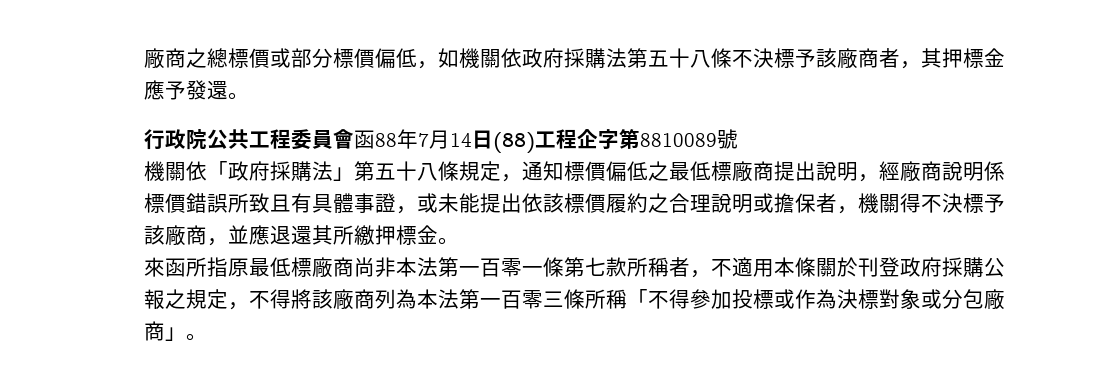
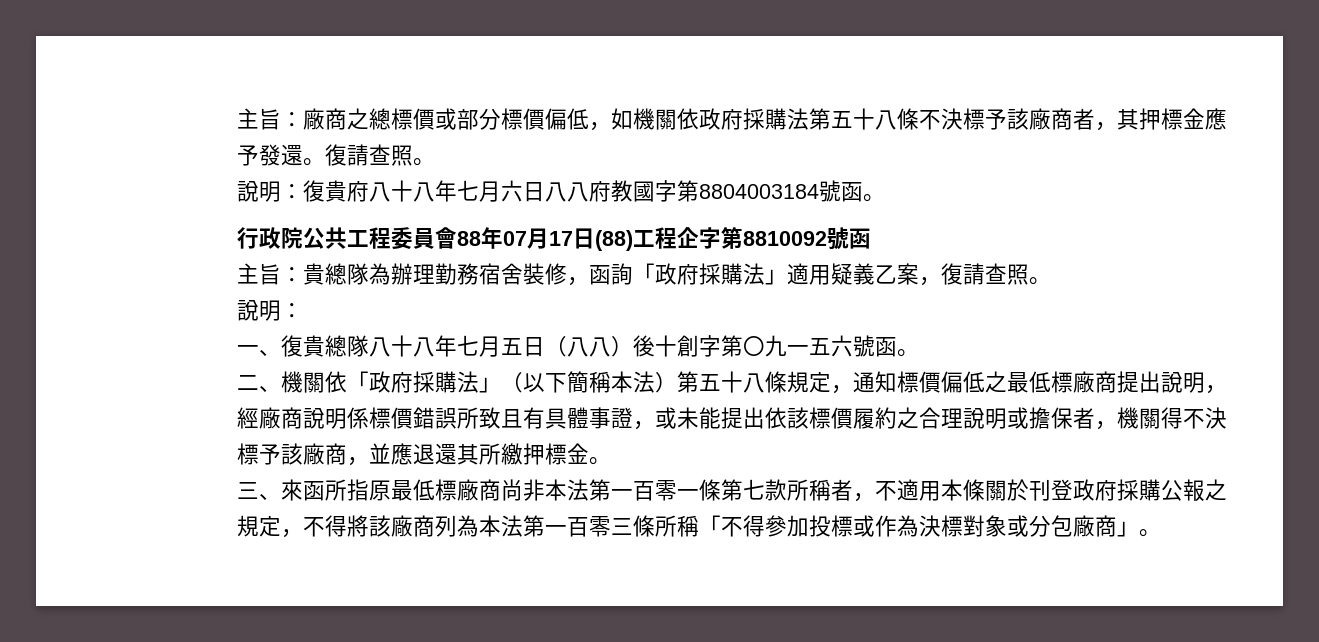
(144, 58) none -> [236,108,303,130] 主旨：
(250, 96) none -> [324,144,435,166] [236,180,885,202] 復請查照。 // 說明：復貴府八十八年七月六日八八府教國字第8804003184號函。
[354,129,473,149] 函88年7月14 -> [456,227,573,249] 88年07月17
[640,129,739,149] 8810089號 // -> [742,227,871,250] [236,263,1051,286] [236,300,303,321] [236,335,919,357] [236,375,281,392] 8810092號函 // 主旨：貴總隊為辦理勤務宿舍裝修，函詢「政府採購法」適用疑義乙案，復請查照。 // 說明： // 一、復貴總隊八十八年七月五日（八八）後十創字第〇九一五六號函。 // 二、
(355, 174) none -> [500,371,677,393] （以下簡稱本法）
(460, 241) none -> [236,482,281,500] 三、

